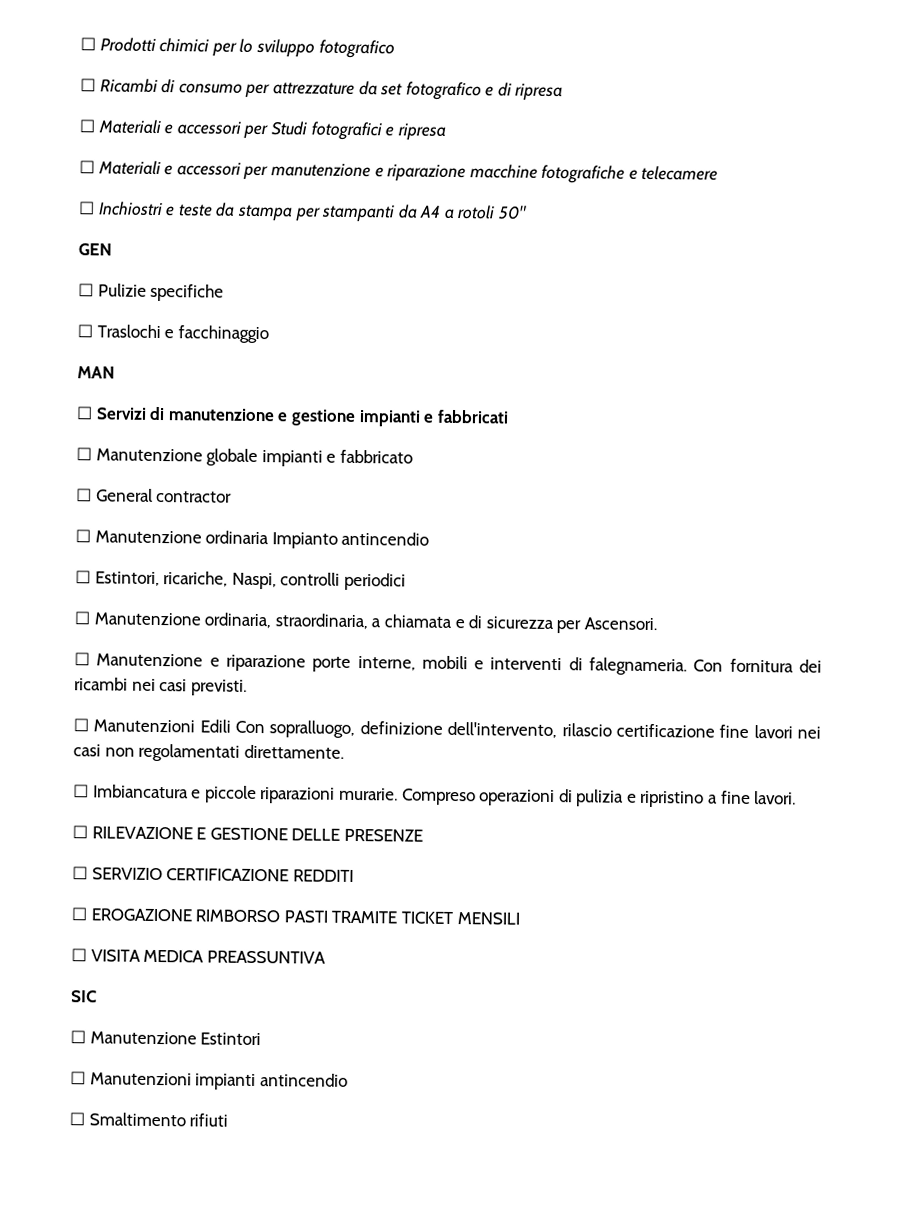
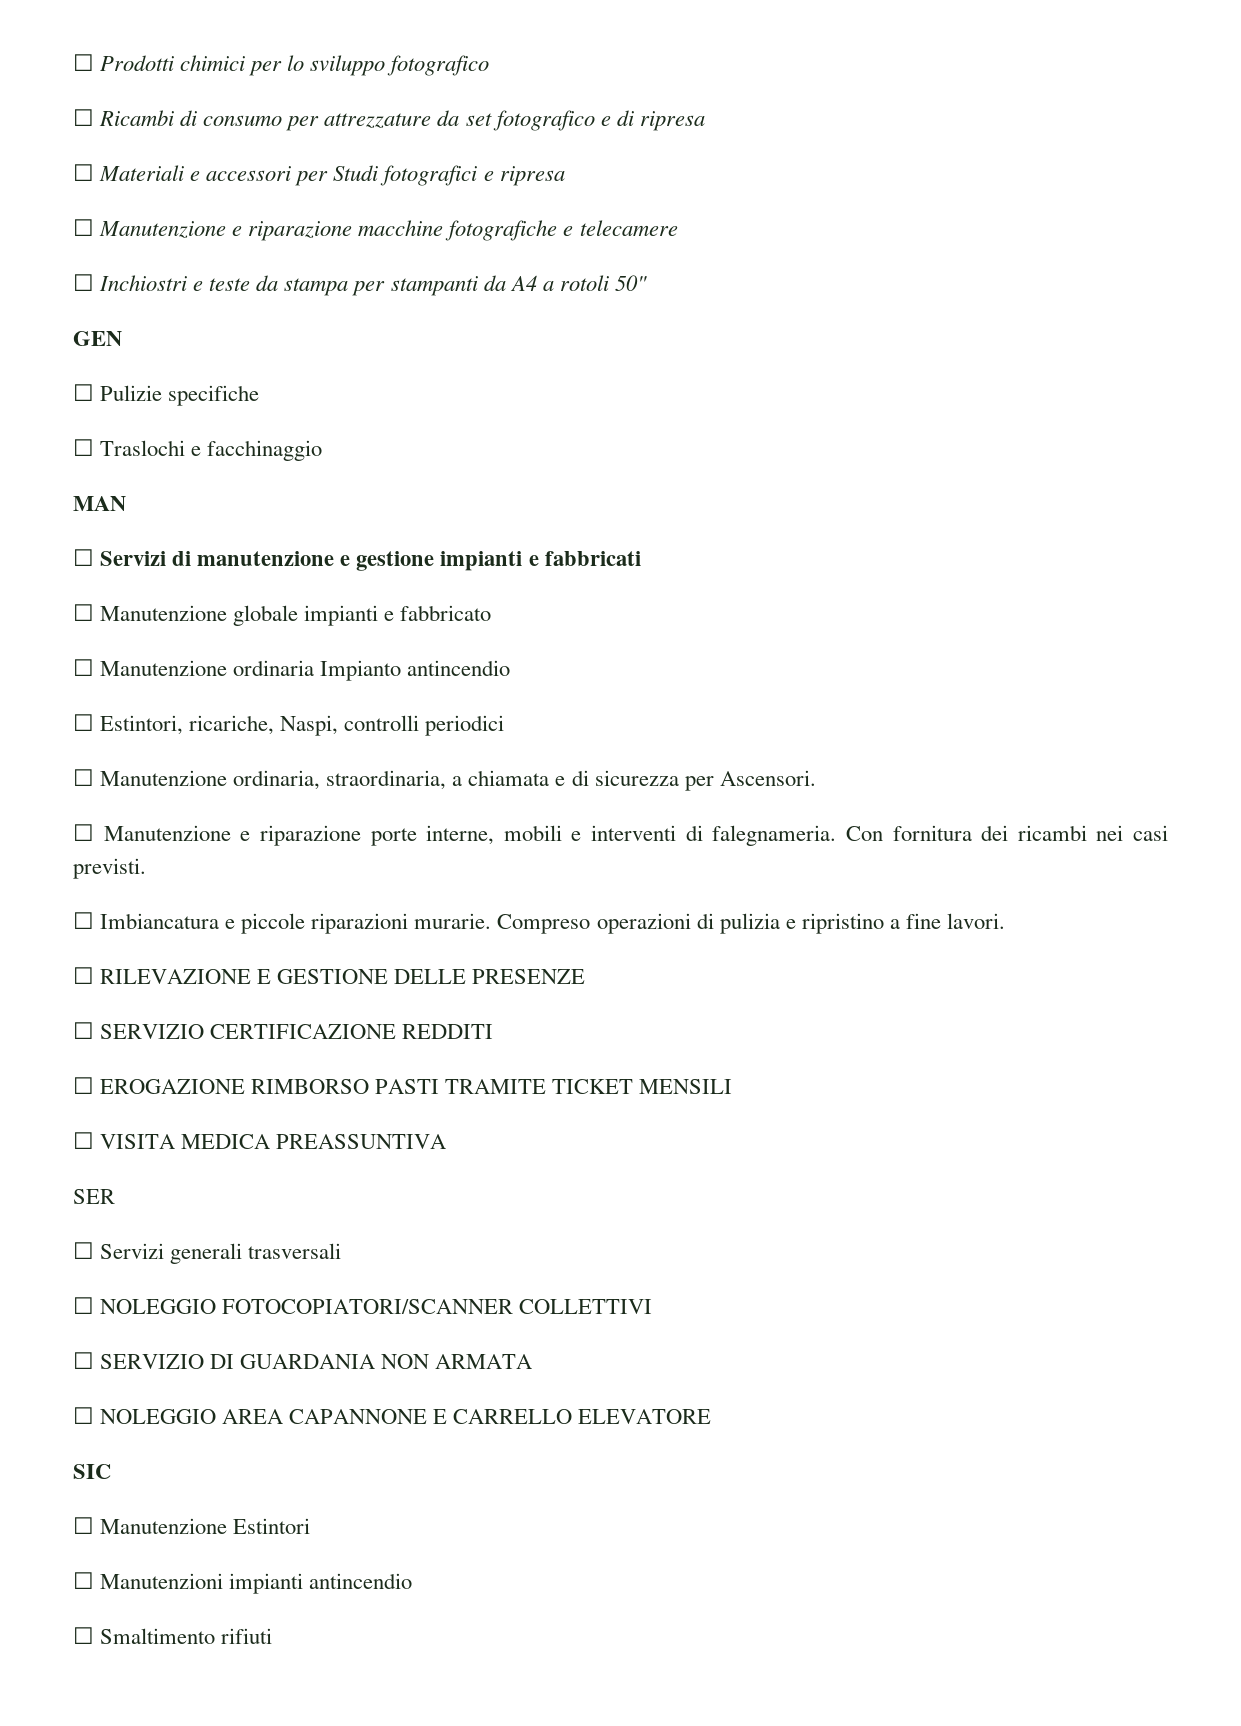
[97,160,371,181] Materiali e accessori per manutenzione -> [99,221,227,238] Manutenzione
[76,488,233,503] // ☐ General contractor -> (492, 613) none
[73,718,822,739] [73,743,344,762] // ☐ Manutenzioni Edili Con sopralluogo, definizione dell'intervento, rilascio certificazione fine lavori nei casi non regolamentati direttamente. -> (146, 868) none
(326, 957) none -> [73,1189,115,1204] [73,1242,342,1264] [73,1297,653,1314] [73,1352,533,1369] [73,1407,712,1424] // SER // ☐ Servizi generali trasversali // ☐ NOLEGGIO FOTOCOPIATORI/SCANNER COLLETTIVI // ☐ SERVIZIO DI GUARDANIA NON ARMATA // ☐ NOLEGGIO AREA CAPANNONE E CARRELLO ELEVATORE

